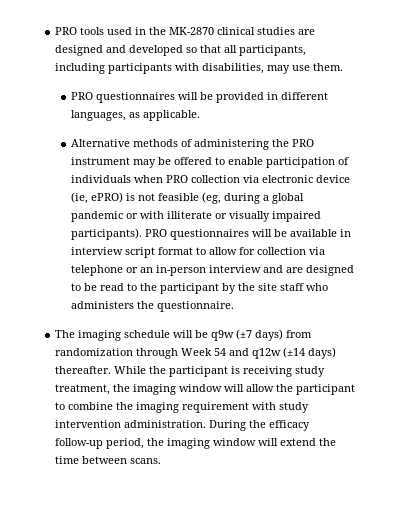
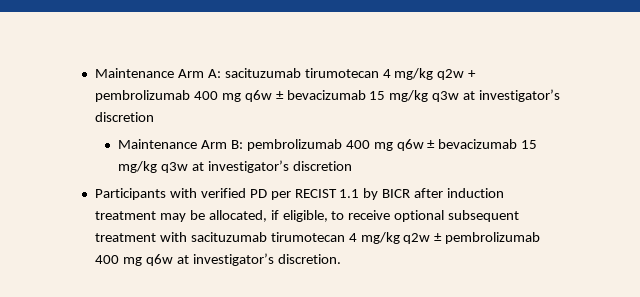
[55,27,316,35] [55,45,307,56] [55,63,344,74] [70,92,328,103] [70,110,200,121] [70,139,314,150] [70,157,349,168] [70,175,350,183] [70,192,304,204] [70,211,321,222] [70,228,351,240] [70,247,325,258] [70,265,354,276] [70,283,328,294] [70,301,234,312] [55,329,313,341] [55,347,337,359] [55,366,326,377] [55,384,356,395] [55,402,310,413] [55,420,311,431] [55,438,337,449] [55,456,162,464] PRO tools used in the MK-2870 clinical studies are designed and developed so that all participants, including participants with disabilities, may use them. // PRO questionnaires will be provided in different languages, as applicable. // Alternative methods of administering the PRO instrument may be offered to enable participation of individuals when PRO collection via electronic device (ie, ePRO) is not feasible (eg, during a global pandemic or with illiterate or visually impaired participants). PRO questionnaires will be available in interview script format to allow for collection via telephone or an in-person interview and are designed to be read to the participant by the site staff who administers the questionnaire. // The imaging schedule will be q9w (±7 days) from randomization through Week 54 and q12w (±14 days) thereafter. While the participant is receiving study treatment, the imaging window will allow the participant to combine the imaging requirement with study intervention administration. During the efficacy follow-up period, the imaging window will extend the time between scans. -> [94,68,477,80] [94,89,561,102] [94,112,154,122] [118,139,538,151] [118,160,352,173] [94,188,505,200] [94,210,520,222] [94,232,541,244] [94,253,341,266] Maintenance Arm A: sacituzumab tirumotecan 4 mg/kg q2w + pembrolizumab 400 mg q6w ± bevacizumab 15 mg/kg q3w at investigator’s discretion // Maintenance Arm B: pembrolizumab 400 mg q6w ± bevacizumab 15 mg/kg q3w at investigator’s discretion // Participants with verified PD per RECIST 1.1 by BICR after induction treatment may be allocated, if eligible, to receive optional subsequent treatment with sacituzumab tirumotecan 4 mg/kg q2w ± pembrolizumab 400 mg q6w at investigator’s discretion.

